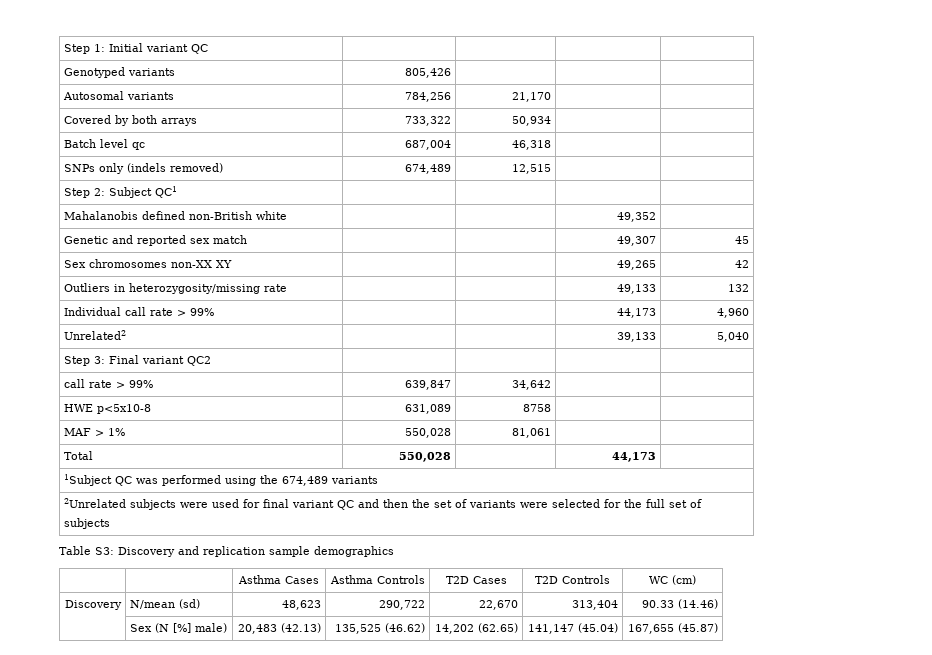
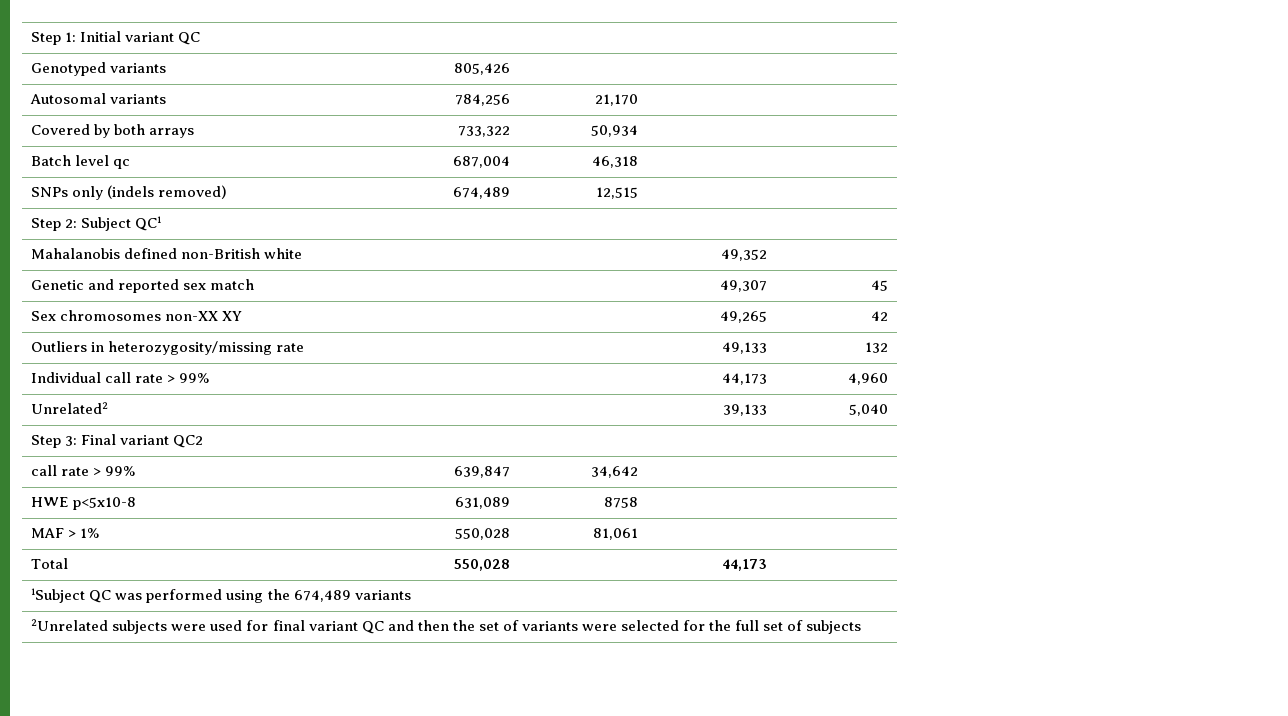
[59,546,394,557] [238,575,319,584] [329,575,425,584] [445,576,507,584] [535,575,610,584] [649,575,696,585] [64,600,122,610] [129,599,200,609] [282,600,322,610] [379,600,426,610] [479,600,519,610] [572,600,619,610] [642,599,719,609] [129,623,227,633] [238,623,322,634] [335,623,426,634] [435,623,519,634] [528,623,619,634] [628,623,719,634] // Table S3: Discovery and replication sample demographics // | | Asthma Cases | Asthma Controls | T2D Cases | T2D Controls | WC (cm) // Discovery | N/mean (sd) | 48,623 | 290,722 | 22,670 | 313,404 | 90.33 (14.46) // | Sex (N [%] male) | 20,483 (42.13) | 135,525 (46.62) | 14,202 (62.65) | 141,147 (45.04) | 167,655 (45.87) -> (862, 627) none

